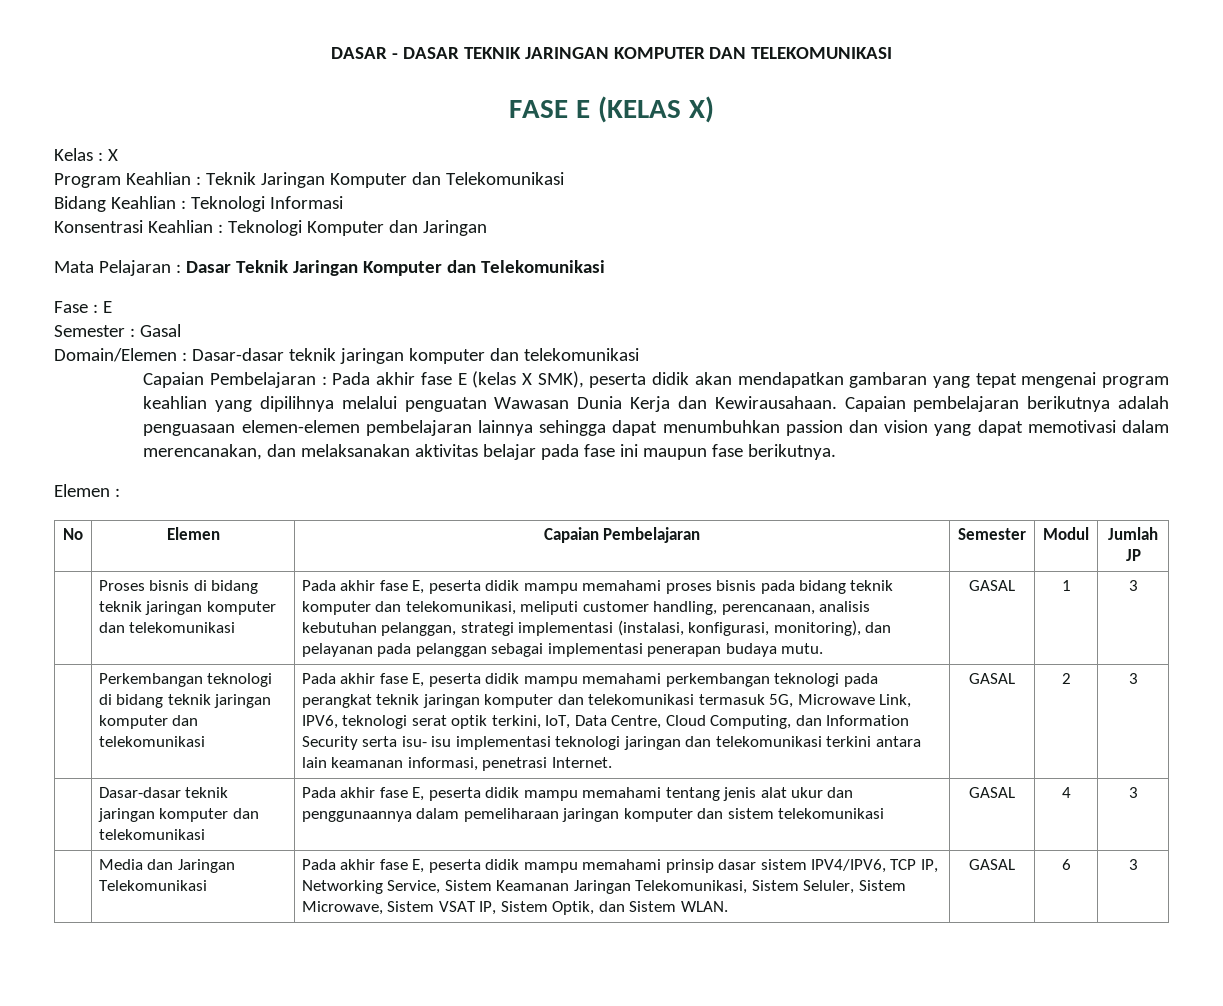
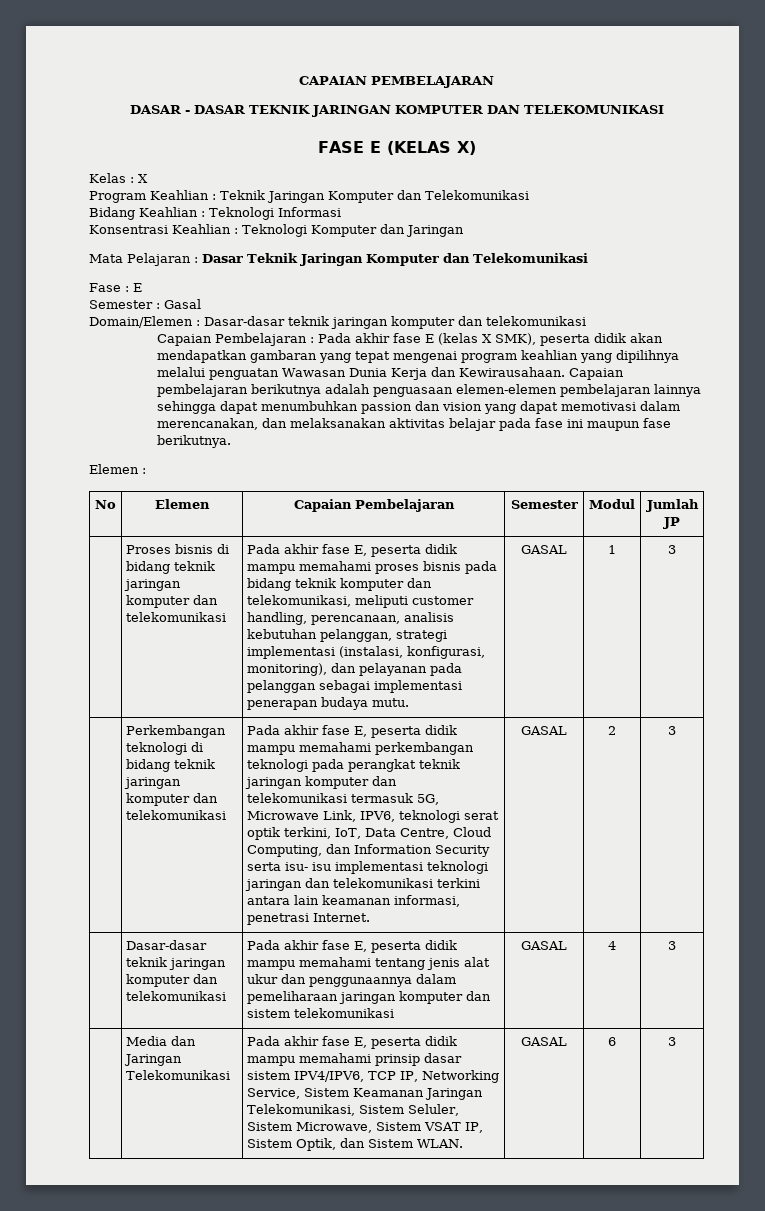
(330, 53) none -> [299,76,494,88] CAPAIAN PEMBELAJARAN //

